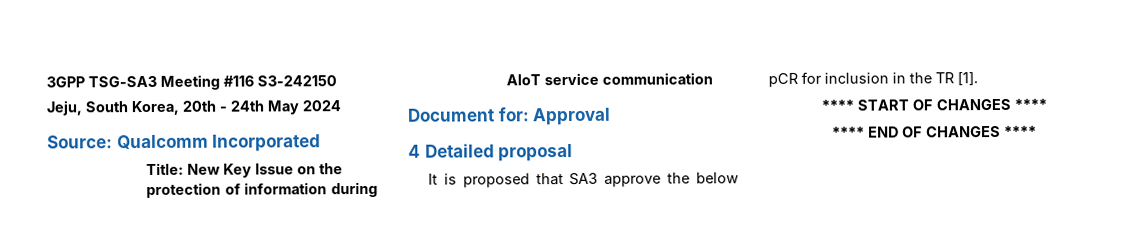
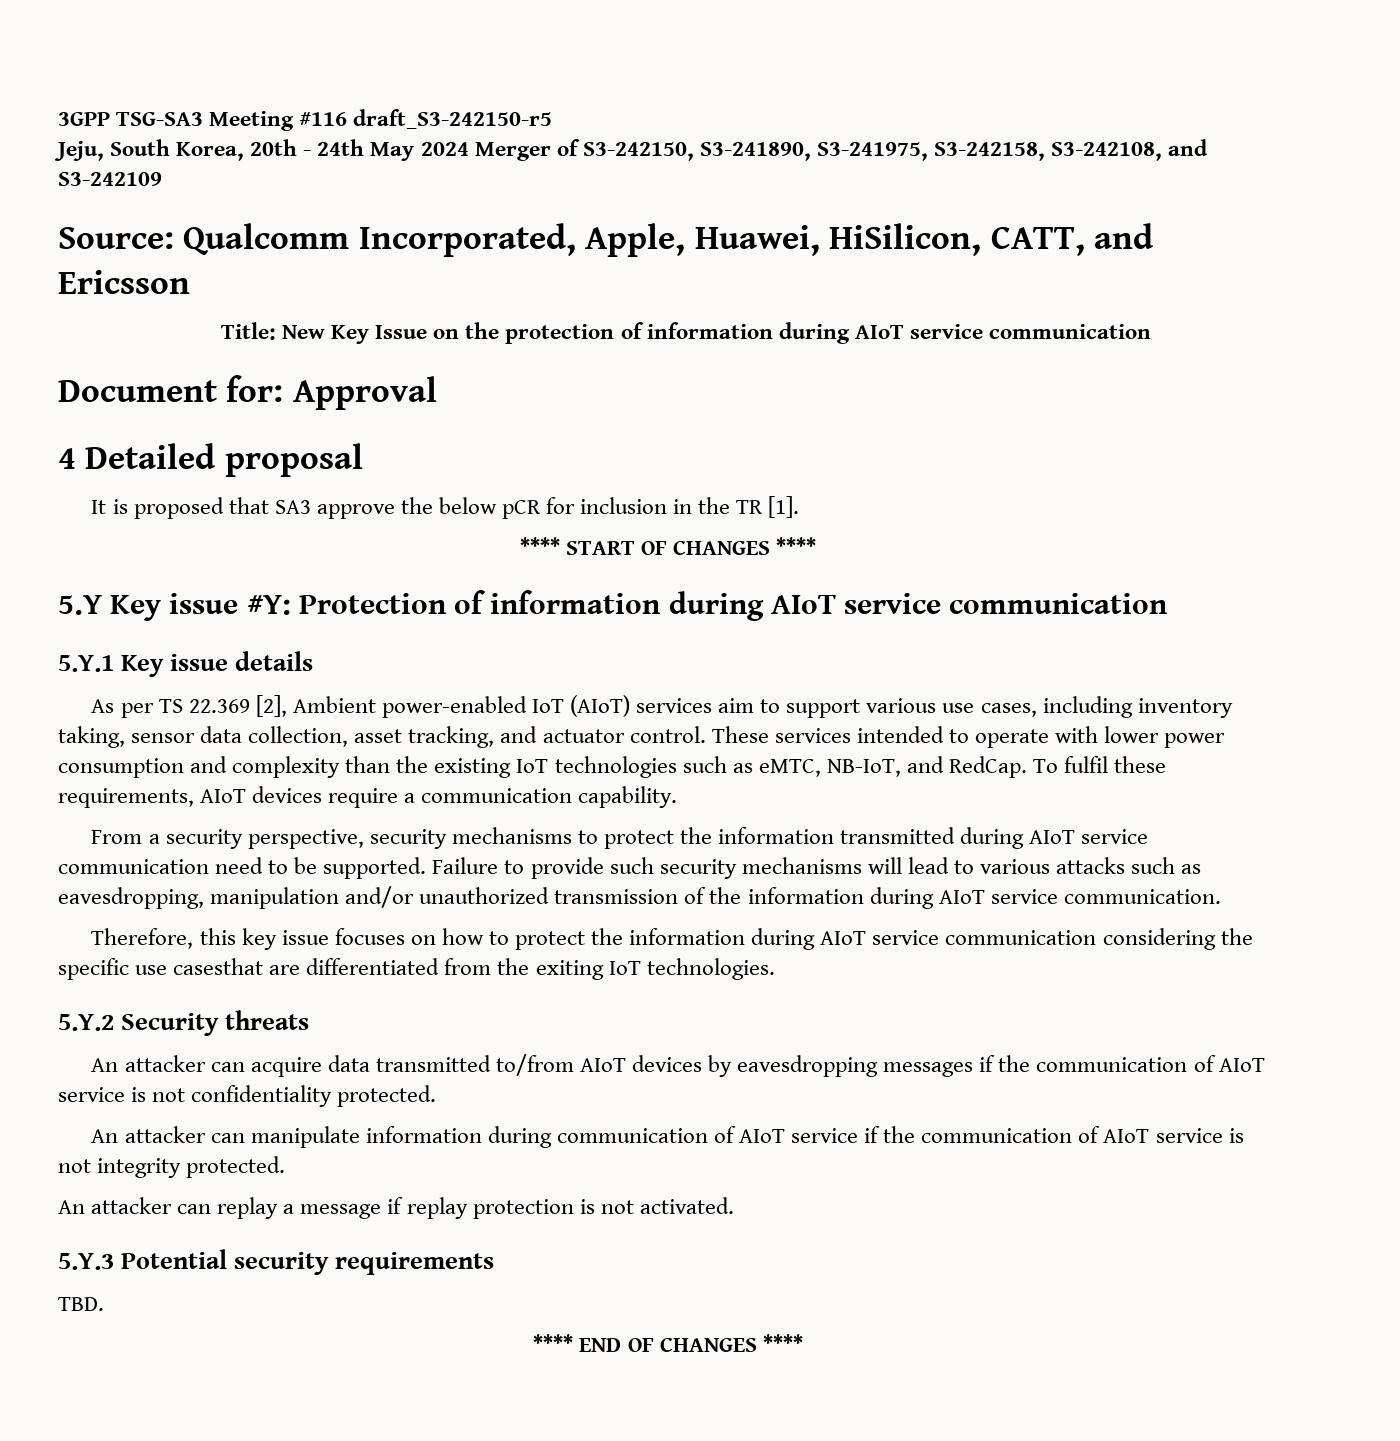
[257,75,337,87] S3-242150 -> [353,109,553,129] draft_S3-242150-r5
[47,134,322,152] // Source: Qualcomm Incorporated -> [474,139,1209,161] [58,172,162,186] [58,223,1155,257] [58,270,190,294] Merger of S3-242150, S3-241890, S3-241975, S3-242158, S3-242108, and S3-242109 // Source: Qualcomm Incorporated, Apple, Huawei, HiSilicon, CATT, and Ericsson
(1047, 104) none -> [58,590,1169,621] [58,651,314,677] [91,695,1233,718] [58,726,1226,748] [58,756,1167,778] [58,786,678,808] [91,827,1149,849] [58,857,1202,879] [58,886,1221,909] [91,928,1253,950] [58,958,775,980] [58,1010,310,1036] [91,1054,1265,1077] [58,1085,437,1107] [91,1126,1244,1148] [58,1156,286,1178] [58,1197,734,1219] [58,1249,495,1275] [58,1297,104,1311] // 5.Y Key issue #Y: Protection of information during AIoT service communication // 5.Y.1 Key issue details // As per TS 22.369 [2], Ambient power-enabled IoT (AIoT) services aim to support various use cases, including inventory taking, sensor data collection, asset tracking, and actuator control. These services intended to operate with lower power consumption and complexity than the existing IoT technologies such as eMTC, NB-IoT, and RedCap. To fulfil these requirements, AIoT devices require a communication capability. // From a security perspective, security mechanisms to protect the information transmitted during AIoT service communication need to be supported. Failure to provide such security mechanisms will lead to various attacks such as eavesdropping, manipulation and/or unauthorized transmission of the information during AIoT service communication. // Therefore, this key issue focuses on how to protect the information during AIoT service communication considering the specific use casesthat are differentiated from the exiting IoT technologies. // 5.Y.2 Security threats // An attacker can acquire data transmitted to/from AIoT devices by eavesdropping messages if the communication of AIoT service is not confidentiality protected. // An attacker can manipulate information during communication of AIoT service if the communication of AIoT service is not integrity protected. // An attacker can replay a message if replay protection is not activated. // 5.Y.3 Potential security requirements // TBD.

